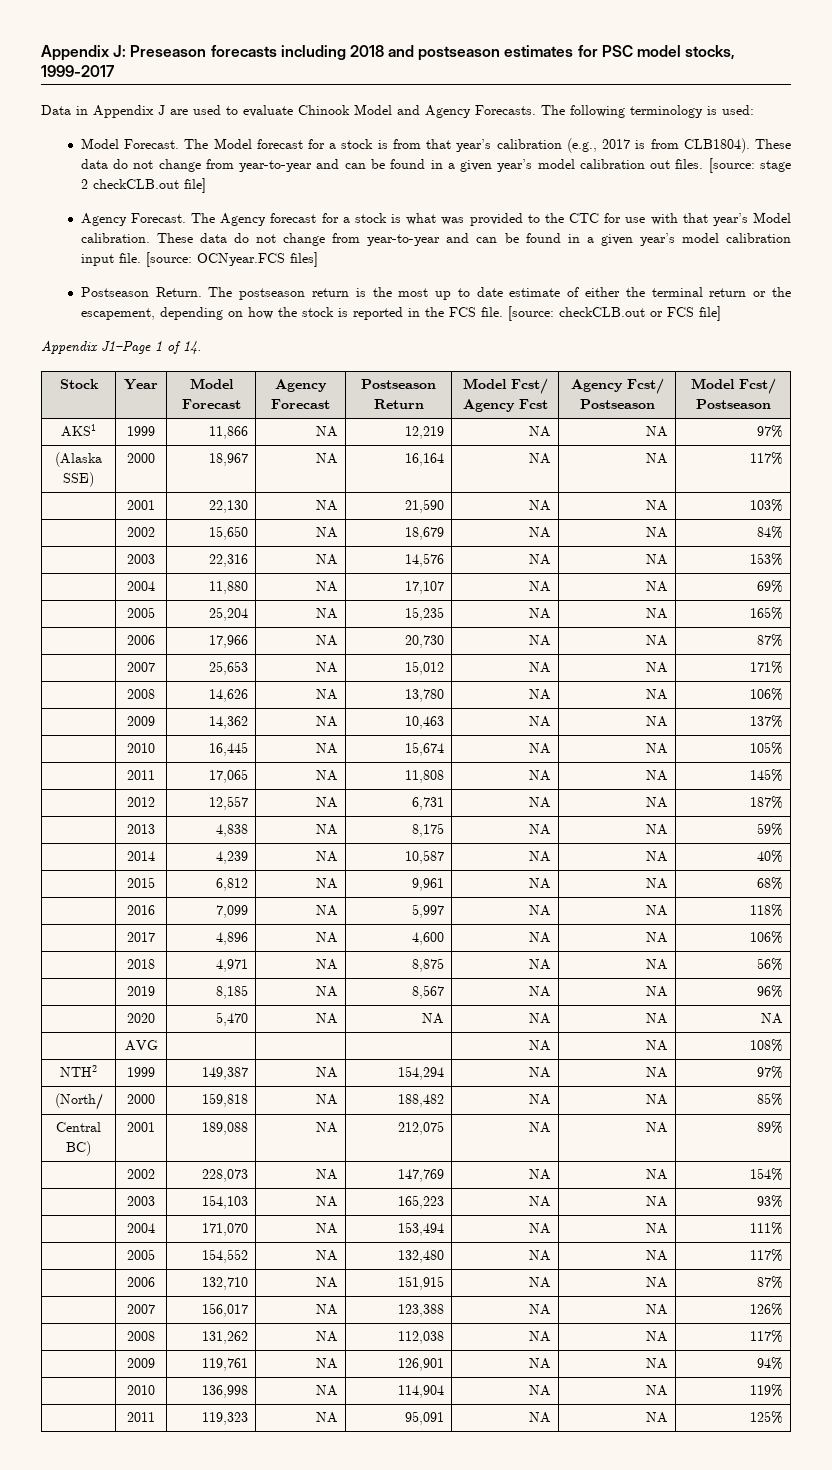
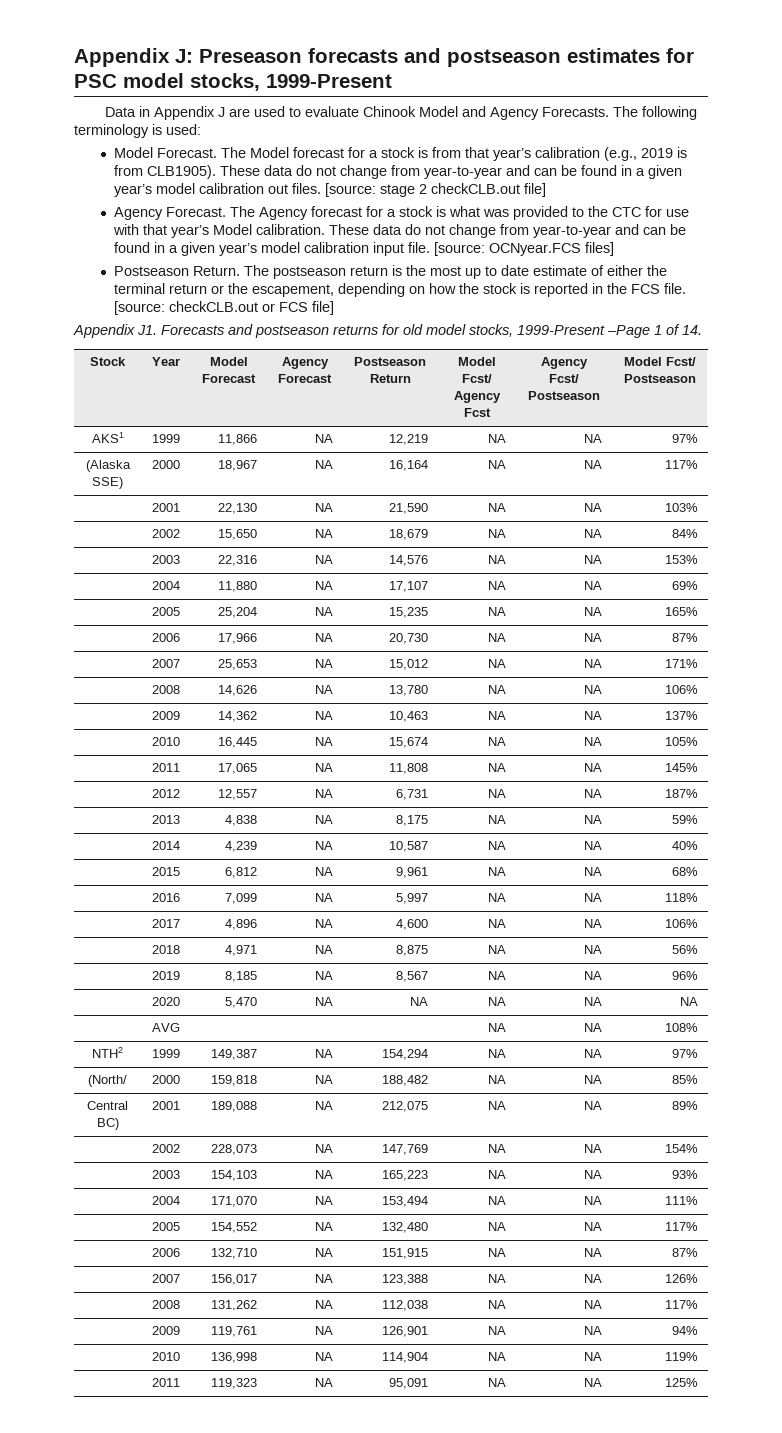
[280,45,384,60] including 2018 -> (398, 55) none
[41,65,114,77] 1999-2017 -> [266,74,392,88] 1999-Present
[602,138,750,153] 2017 is from CLB1804). -> [640,147,687,158] [113,165,216,179] 2019 is from CLB1905).
[101,341,151,354] J1–Page -> [137,324,650,338] J1. Forecasts and postseason returns for old model stocks, 1999-Present –Page

